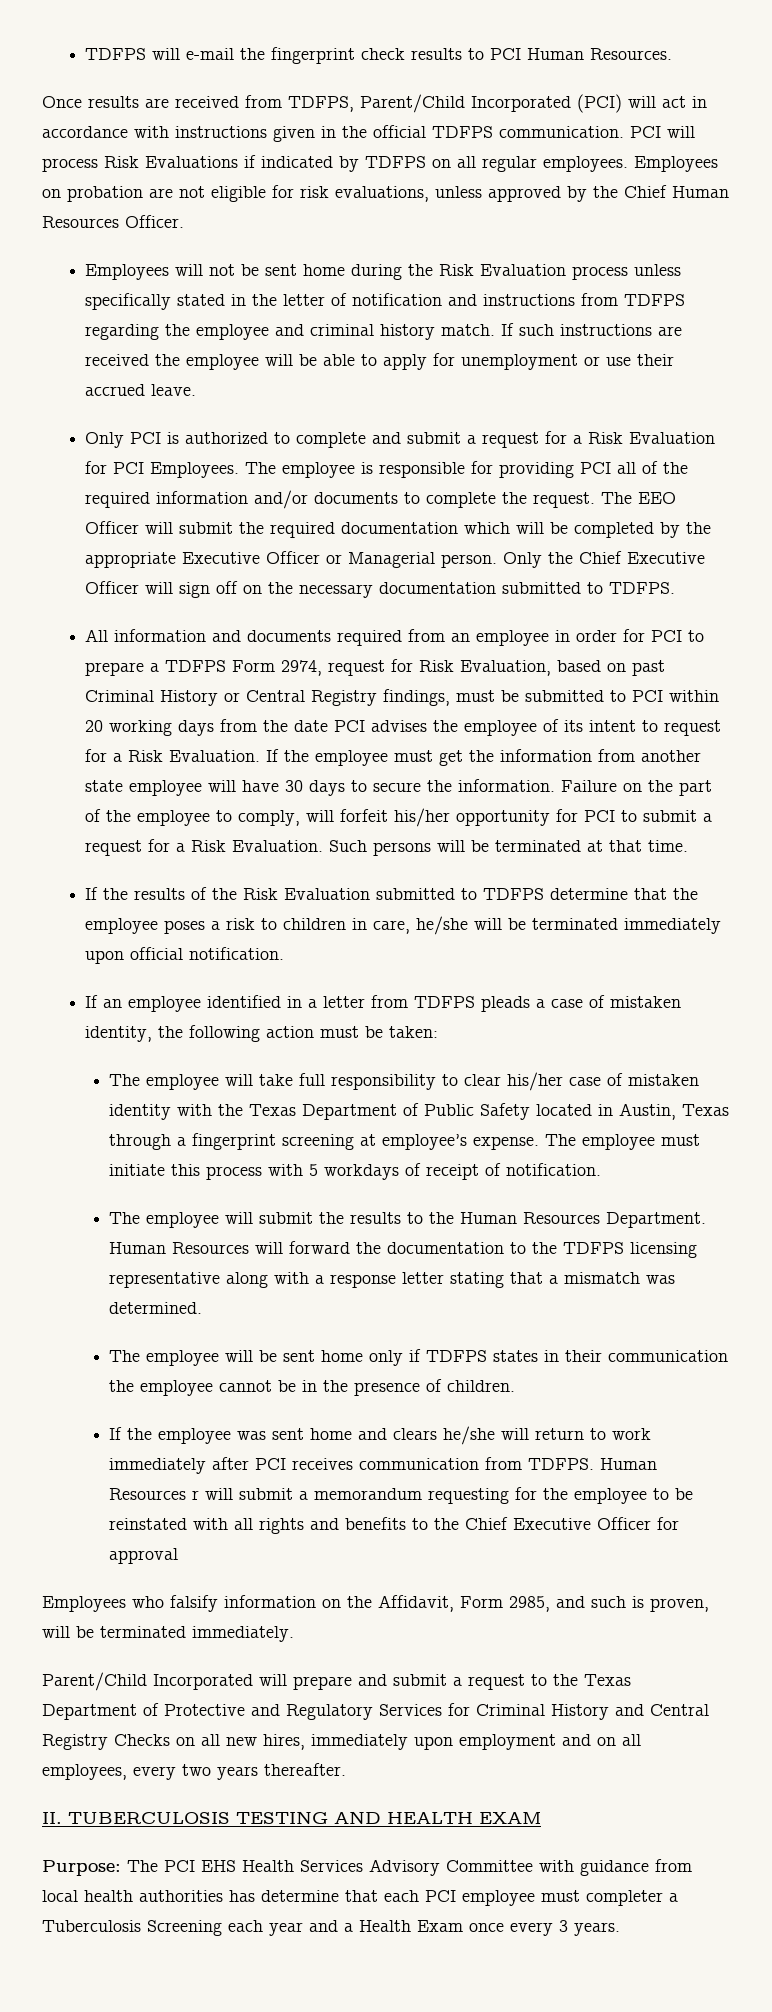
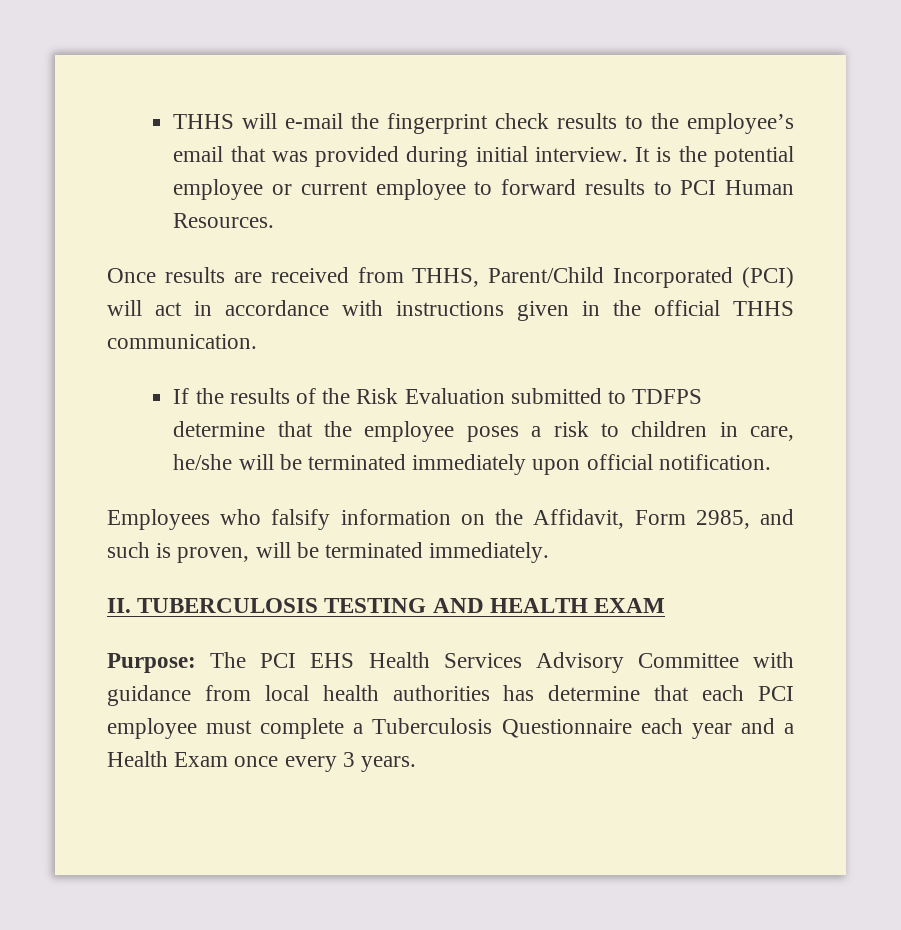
[85,48,147,60] TDFPS -> [173,114,235,129] THHS
(485, 54) none -> [651,113,795,134] [173,146,794,167] [173,179,672,200] the employee’s email that was provided during initial interview. It is the potential employee or current employee to forward results to
[288,96,354,112] TDFPS, -> [412,268,480,287] THHS,
[432,126,493,138] TDFPS -> [733,301,794,316] THHS
[630,126,695,138] [42,155,718,172] [42,185,729,202] [42,215,184,228] [85,264,682,280] [85,293,686,310] [85,323,683,340] [85,353,675,370] [85,384,197,396] [85,431,716,448] [85,461,689,478] [85,490,677,509] [85,521,712,538] [85,551,706,568] [85,581,676,598] [85,629,705,646] [85,659,666,676] [85,689,720,706] [85,719,722,736] [85,749,702,766] [85,779,713,796] [85,808,713,827] [85,839,689,856] PCI will process Risk Evaluations if indicated by TDFPS on all regular employees. Employees on probation are not eligible for risk evaluations, unless approved by the Chief Human Resources Officer. // Employees will not be sent home during the Risk Evaluation process unless specifically stated in the letter of notification and instructions from TDFPS regarding the employee and criminal history match. If such instructions are received the employee will be able to apply for unemployment or use their accrued leave. // Only PCI is authorized to complete and submit a request for a Risk Evaluation for PCI Employees. The employee is responsible for providing PCI all of the required information and/or documents to complete the request. The EEO Officer will submit the required documentation which will be completed by the appropriate Executive Officer or Managerial person. Only the Chief Executive Officer will sign off on the necessary documentation submitted to TDFPS. // All information and documents required from an employee in order for PCI to prepare a TDFPS Form 2974, request for Risk Evaluation, based on past Criminal History or Central Registry findings, must be submitted to PCI within 20 working days from the date PCI advises the employee of its intent to request for a Risk Evaluation. If the employee must get the information from another state employee will have 30 days to secure the information. Failure on the part of the employee to comply, will forfeit his/her opportunity for PCI to submit a request for a Risk Evaluation. Such persons will be terminated at that time. -> (257, 341) none
[85,995,682,1012] [85,1025,439,1042] [109,1072,700,1091] [109,1103,730,1120] [109,1133,701,1150] [109,1163,602,1180] [109,1212,707,1228] [109,1241,698,1258] [109,1272,676,1288] [109,1302,203,1314] [109,1349,729,1366] [109,1379,516,1396] [109,1426,652,1445] [109,1457,658,1474] [109,1487,694,1504] [109,1517,680,1534] [109,1548,179,1564] // If an employee identified in a letter from TDFPS pleads a case of mistaken identity, the following action must be taken: // The employee will take full responsibility to clear his/her case of mistaken identity with the Texas Department of Public Safety located in Austin, Texas through a fingerprint screening at employee’s expense. The employee must initiate this process with 5 workdays of receipt of notification. // The employee will submit the results to the Human Resources Department. Human Resources will forward the documentation to the TDFPS licensing representative along with a response letter stating that a mismatch was determined. // The employee will be sent home only if TDFPS states in their communication the employee cannot be in the presence of children. // If the employee was sent home and clears he/she will return to work immediately after PCI receives communication from TDFPS. Human Resources r will submit a memorandum requesting for the employee to be reinstated with all rights and benefits to the Chief Executive Officer for approval -> (771, 462) none
[42,1672,631,1691] [42,1703,709,1720] [42,1734,641,1750] [42,1763,346,1780] // Parent/Child Incorporated will prepare and submit a request to the Texas Department of Protective and Regulatory Services for Criminal History and Central Registry Checks on all new hires, immediately upon employment and on all employees, every two years thereafter. -> (550, 552) none
[586,1890,663,1906] completer -> [260,718,345,739] complete
[147,1920,222,1936] Screening -> [501,719,632,738] Questionnaire

